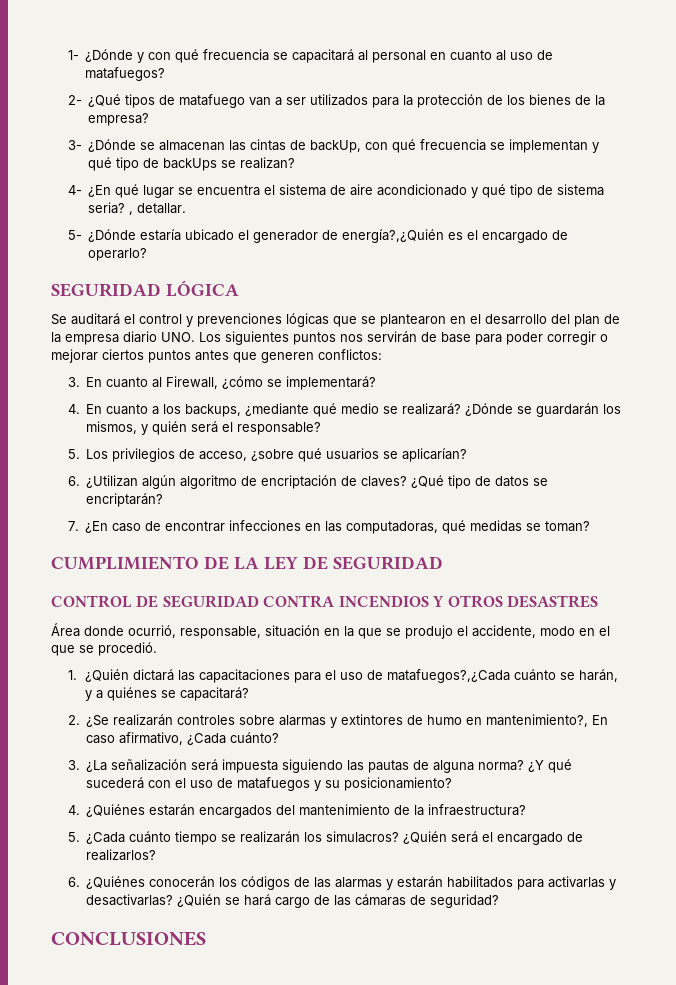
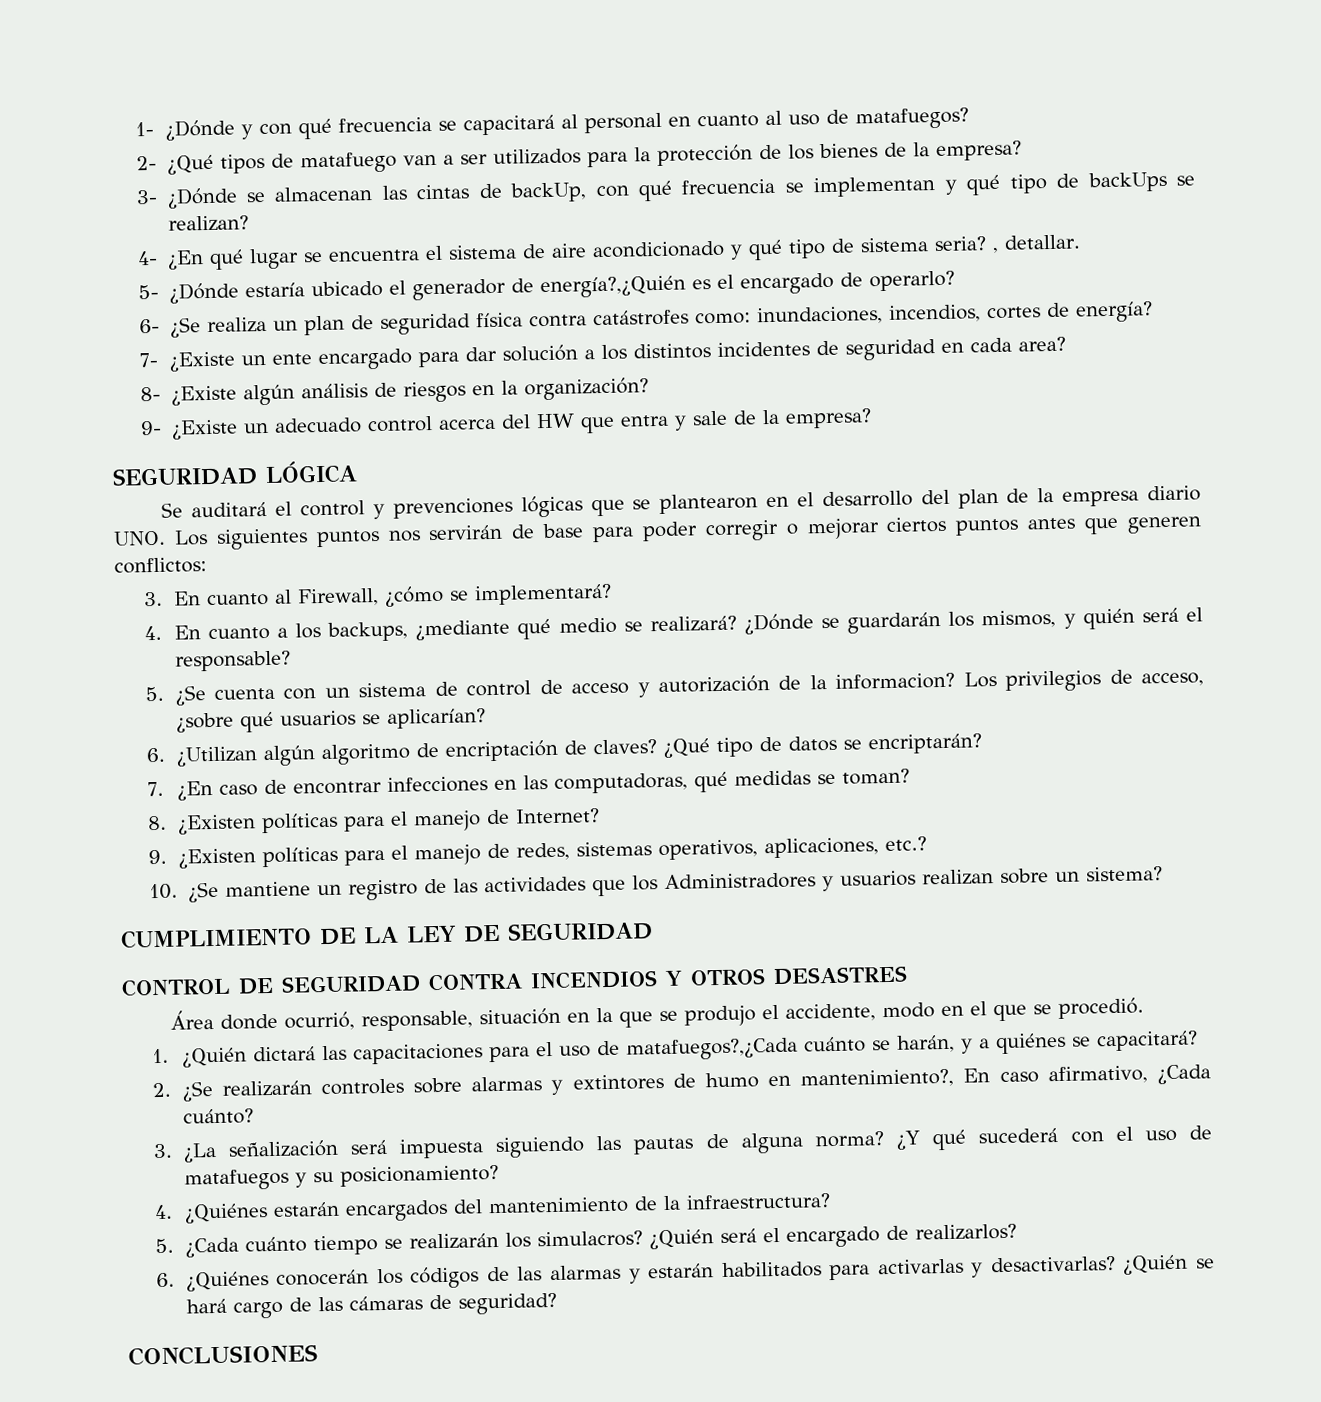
(148, 254) none -> [139,301,1153,338] [139,336,1066,372] [140,377,649,406] [140,408,872,440] // 6- ¿Se realiza un plan de seguridad física contra catástrofes como: inundaciones, incendios, cortes de energía? // 7- ¿Existe un ente encargado para dar solución a los distintos incidentes de seguridad en cada area? // 8- ¿Existe algún análisis de riesgos en la organización? // 9- ¿Existe un adecuado control acerca del HW que entra y sale de la empresa?
(80, 454) none -> [174,672,956,706] ¿Se cuenta con un sistema de control de acceso y autorización de la informacion?
(591, 526) none -> [147,808,600,835] [148,836,927,869] [149,866,1163,903] // 8. ¿Existen políticas para el manejo de Internet? // 9. ¿Existen políticas para el manejo de redes, sistemas operativos, aplicaciones, etc.? // 10. ¿Se mantiene un registro de las actividades que los Administradores y usuarios realizan sobre un sistema?

